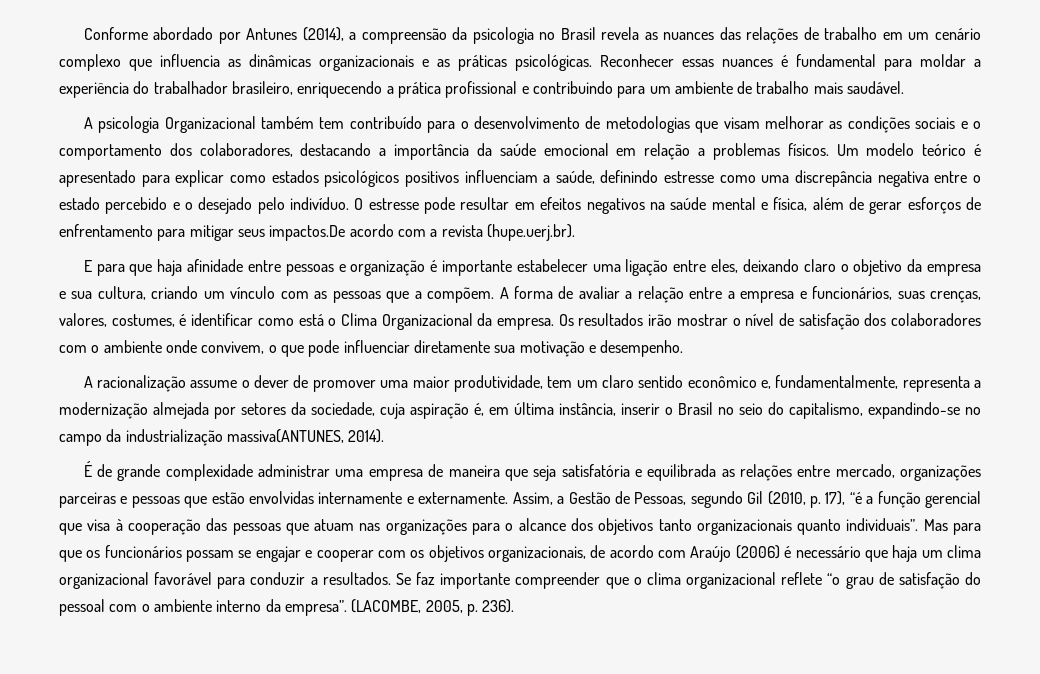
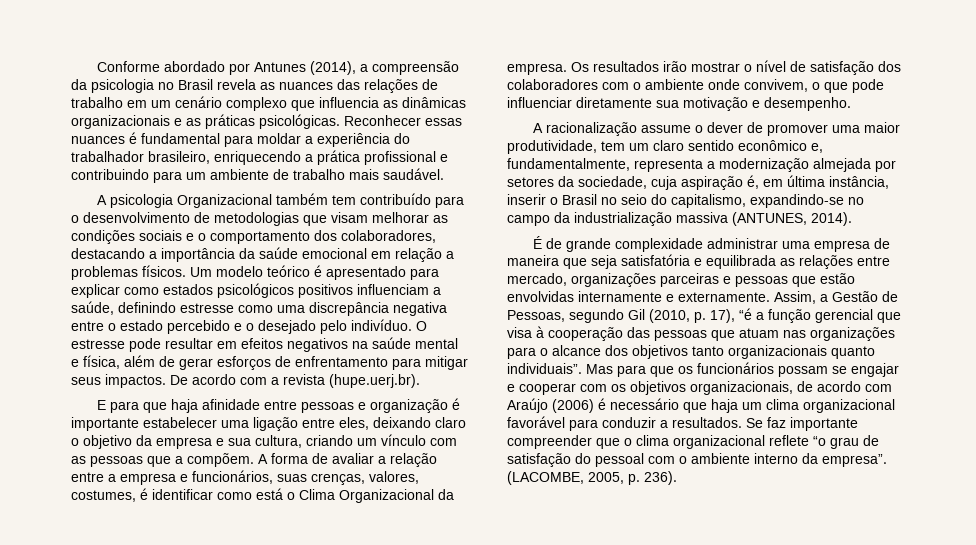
[269,225,346,241] impactos.De -> [105,374,188,388] impactos. De
[226,429,344,443] massiva(ANTUNES, -> [676,212,807,226] massiva (ANTUNES,

